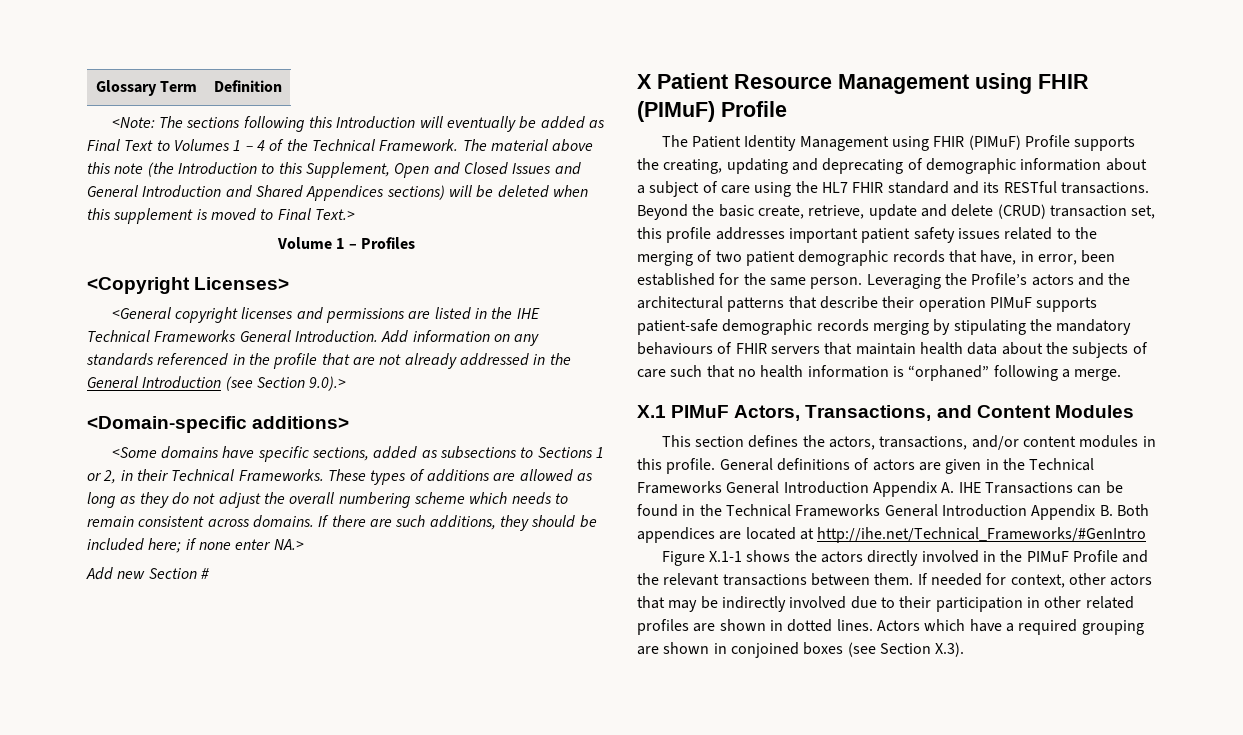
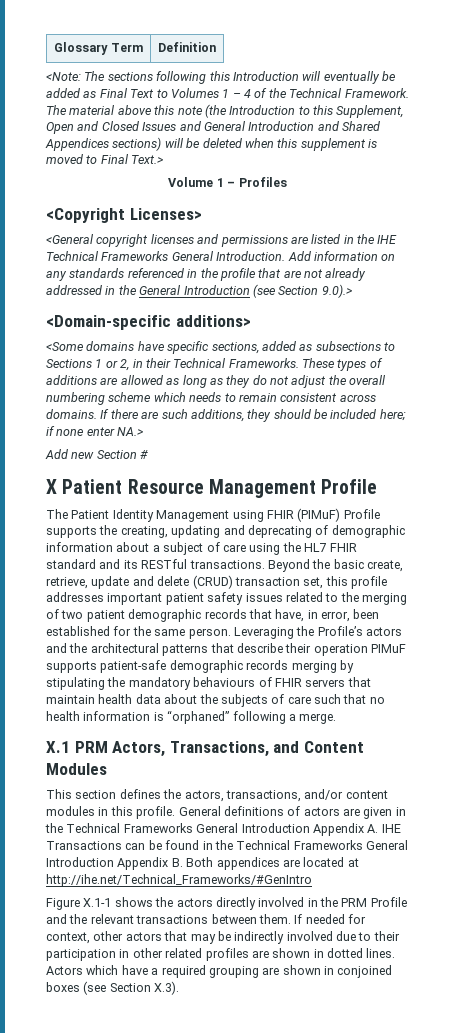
[975,73,1089,94] [637,101,715,122] using FHIR (PIMuF) -> (316, 488) none
[671,405,730,418] PIMuF -> [74,741,108,753] PRM
[1026,551,1069,562] PIMuF -> [341,898,368,907] PRM

